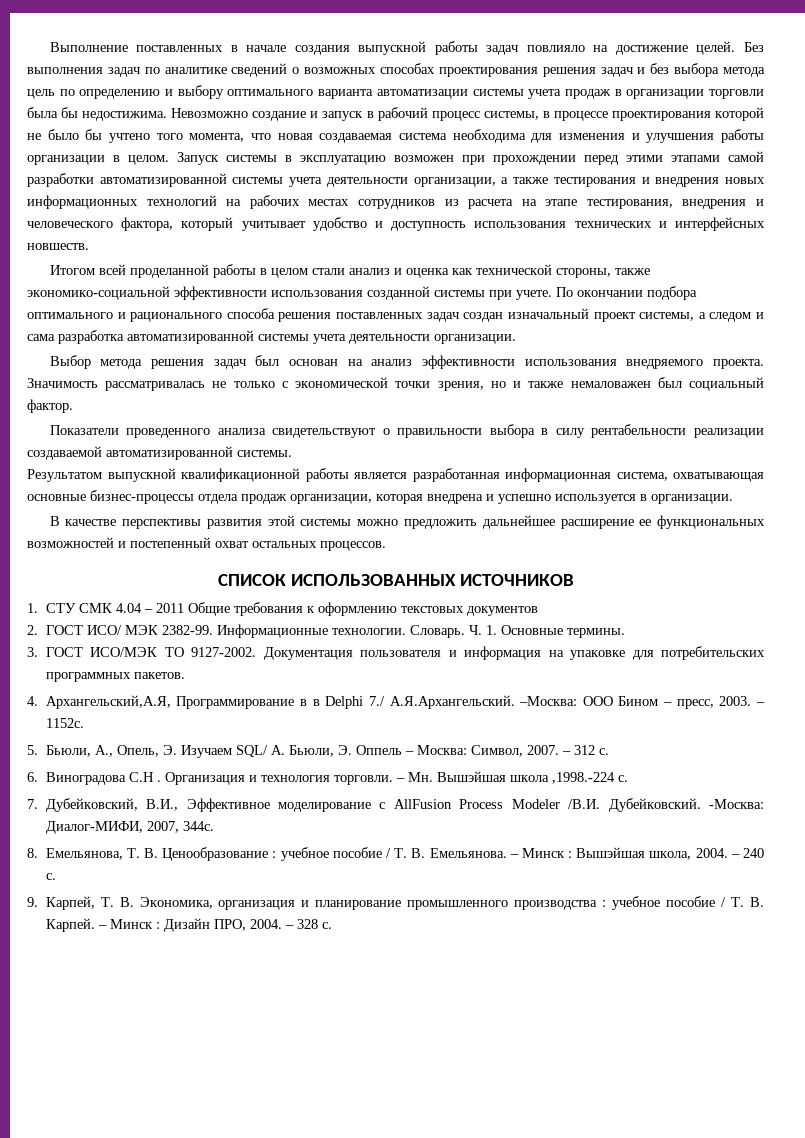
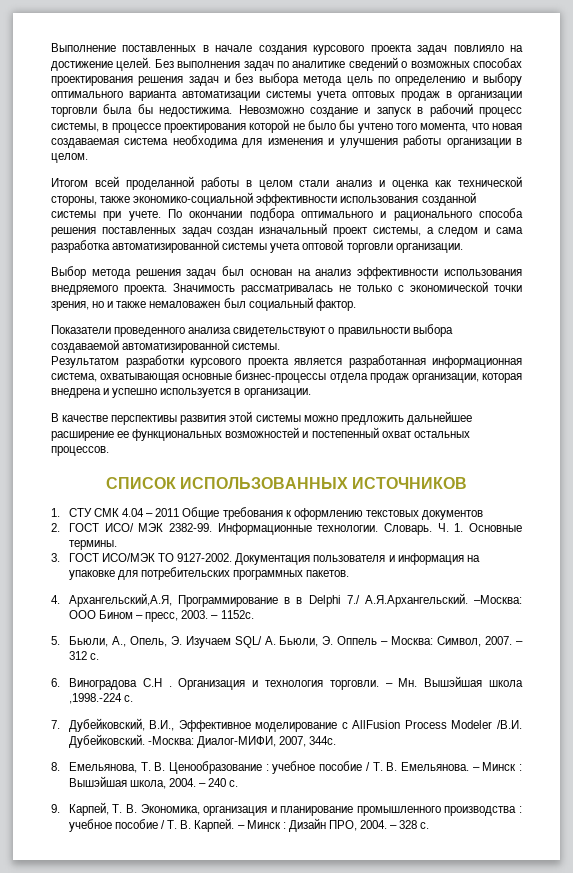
[358,41,478,55] выпускной работы -> [313,45,412,55] курсового проекта
(562, 94) none -> [352,91,395,98] оптовых
[177,151,764,165] [27,173,766,187] [27,195,764,209] [27,217,765,231] [27,243,89,250] Запуск системы в эксплуатацию возможен при прохождении перед этими этапами самой разработки автоматизированной системы учета деятельности организации, а также тестирования и внедрения новых информационных технологий на рабочих местах сотрудников из расчета на этапе тестирования, внедрения и человеческого фактора, который учитывает удобство и доступность использования технических и интерфейсных новшеств. -> (88, 158) none
[349,334,430,344] деятельности -> [302,239,393,253] оптовой торговли
[541,424,764,438] в силу рентабельности реализации -> (453, 330) none
[107,468,349,482] выпускной квалификационной работы -> [125,355,289,368] разработки курсового проекта

